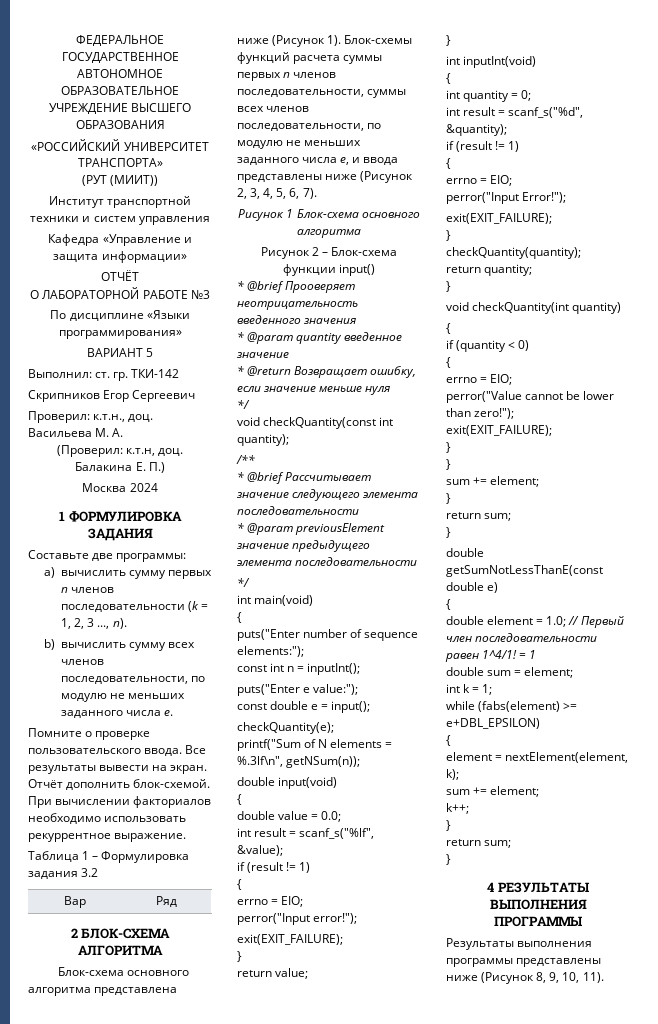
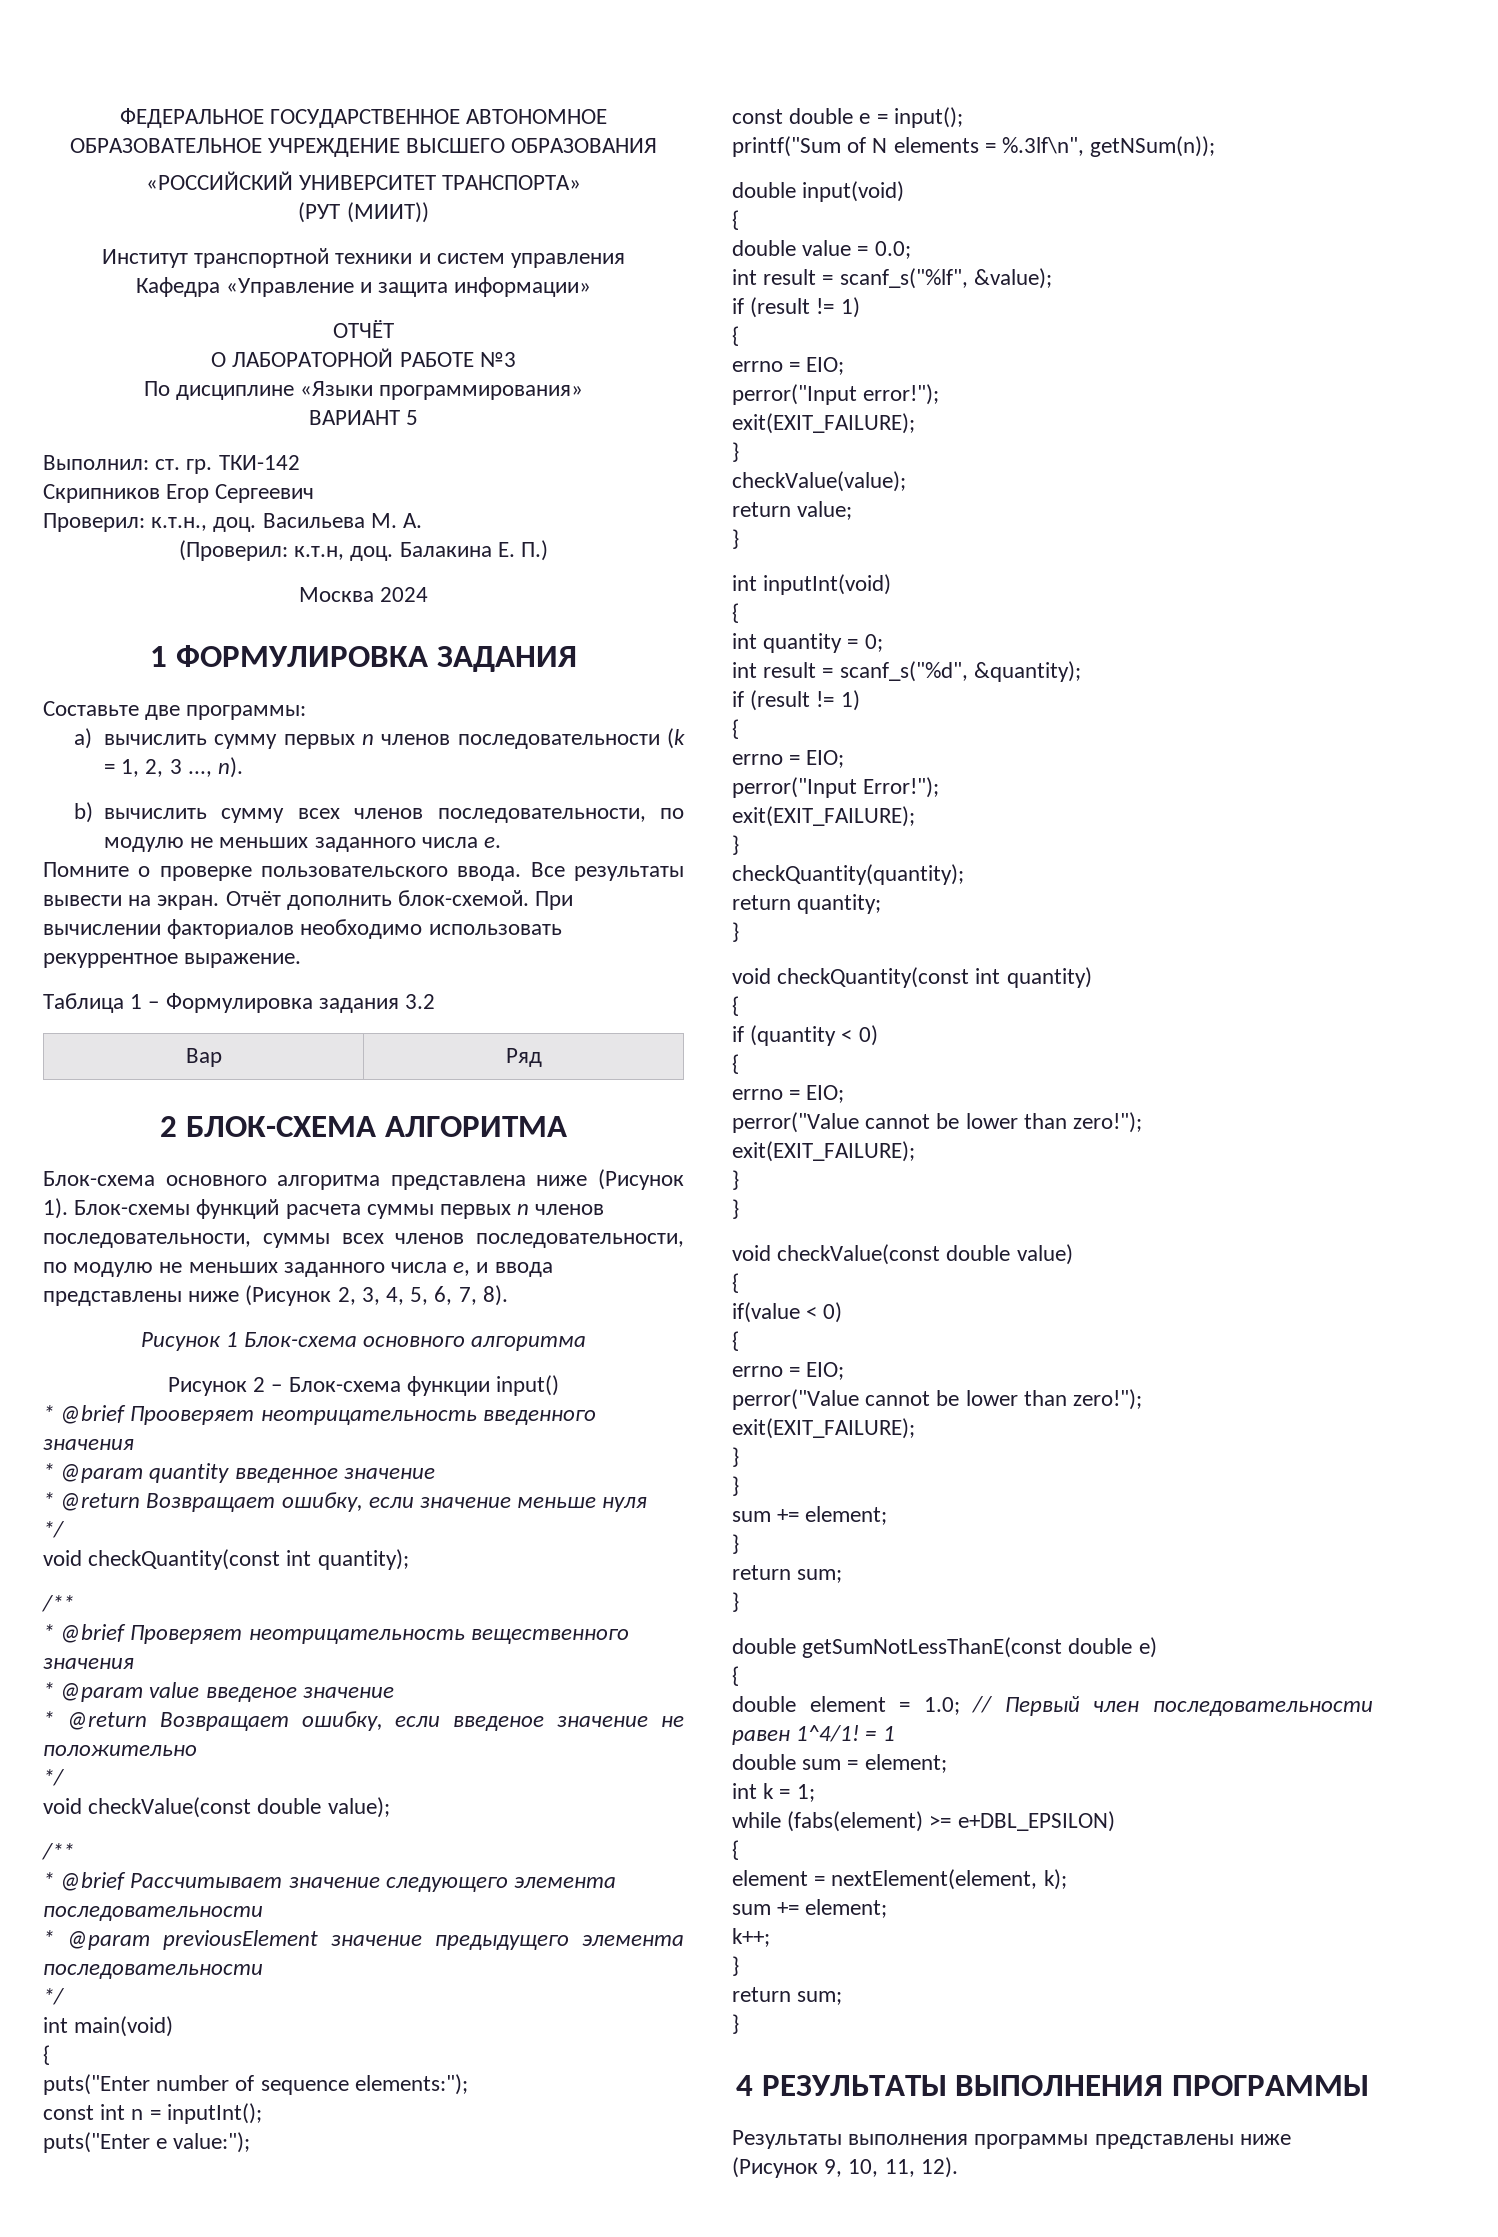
[302,188,317,199] 7). -> [458,1285,508,1306] 7, 8).
(255, 459) none -> [43,1624,629,1644] [43,1658,134,1669] [43,1682,394,1702] [43,1711,684,1731] [43,1745,197,1756] [43,1769,65,1786] [43,1797,390,1818] [42,1843,74,1860] // * @brief Проверяет неотрицательность вещественного значения // * @param value введеное значение // * @return Возвращает ошибку, если введеное значение не положительно // */ // void checkValue(const double value); // /**
[237,722,334,734] // checkQuantity(e); -> (963, 117) none
(242, 956) none -> [732,471,906,492] // checkValue(value);
[472,302,570,314] checkQuantity(int -> [777,967,1001,988] checkQuantity(const int
(451, 464) none -> [732,1244,1073,1265] [732,1273,739,1293] [732,1302,843,1323] [732,1331,739,1351] [732,1362,845,1380] [732,1389,1143,1410] [732,1418,915,1439] [732,1447,739,1467] [732,1476,739,1496] // void checkValue(const double value) // { // if(value < 0) // { // errno = EIO; // perror("Value cannot be lower than zero!"); // exit(EXIT_FAILURE); // } // }
[536,972,547,983] 8, -> (818, 2167) none
[582,972,604,983] 11). -> [884,2157,958,2178] 11, 12).

